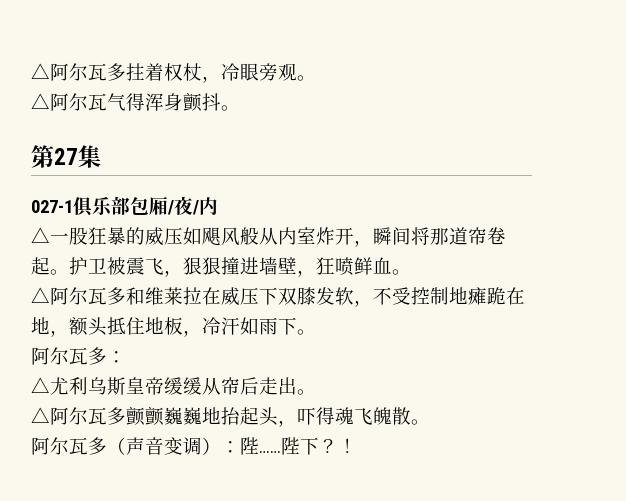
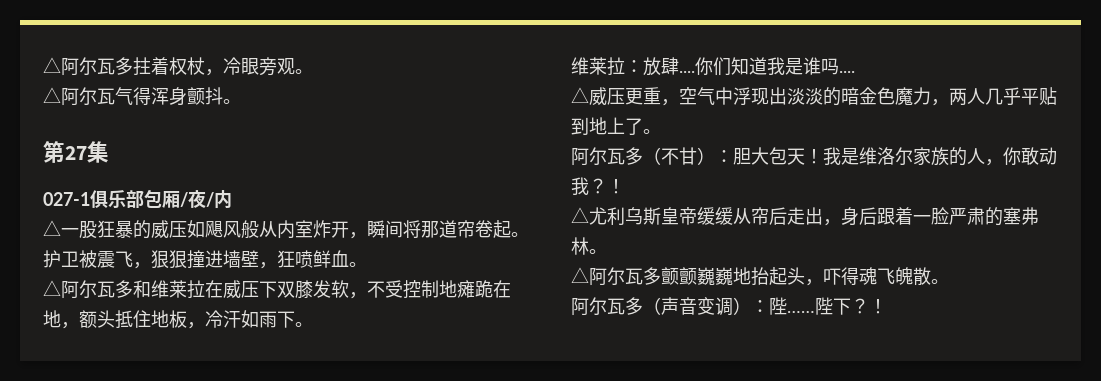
[31,347,126,365] // 阿尔瓦多： -> [571,57,855,76] [571,87,1057,106] [571,117,661,135] [571,147,1057,166] [571,177,625,195] // 维莱拉：放肆....你们知道我是谁吗.... // △威压更重，空气中浮现出淡淡的暗金色魔力，两人几乎平贴到地上了。 // 阿尔瓦多（不甘）：胆大包天！我是维洛尔家族的人，你敢动我？！
(297, 386) none -> [823,207,1039,226] [571,237,589,255] ，身后跟着一脸严肃的塞弗林

